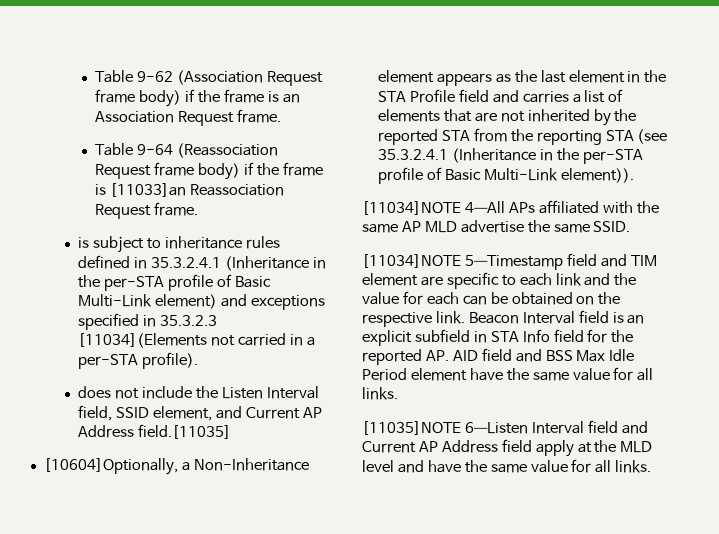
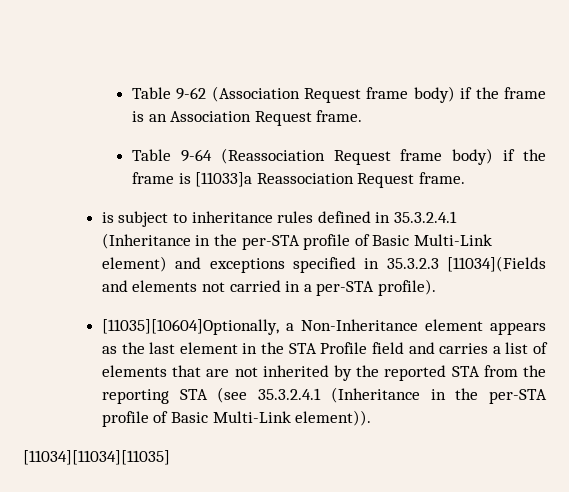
[110,183,187,197] [11033]an -> [195,172,253,187] [11033]a
[78,333,208,348] [11034](Elements -> [446,256,546,272] [101,280,198,292] [11034](Fields and elements
[78,386,319,399] [78,405,322,421] [78,424,232,439] [43,458,178,475] does not include the Listen Interval field, SSID element, and Current AP Address field.[11035] // [10604]Optionally, -> [101,319,279,335] [11035][10604]Optionally,
[362,200,659,215] [362,220,631,233] [362,253,657,270] [362,272,637,289] [362,291,621,305] [362,310,645,327] [362,329,634,346] [362,348,635,365] [362,367,654,381] [362,387,398,400] [362,420,648,435] [362,439,653,457] [362,459,652,473] [11034]NOTE 4—All APs affiliated with the same AP MLD advertise the same SSID. // [11034]NOTE 5—Timestamp field and TIM element are specific to each link and the value for each can be obtained on the respective link. Beacon Interval field is an explicit subfield in STA Info field for the reported AP. AID field and BSS Max Idle Period element have the same value for all links. // [11035]NOTE 6—Listen Interval field and Current AP Address field apply at the MLD level and have the same value for all links. -> [23,450,170,465] [11034][11034][11035]

